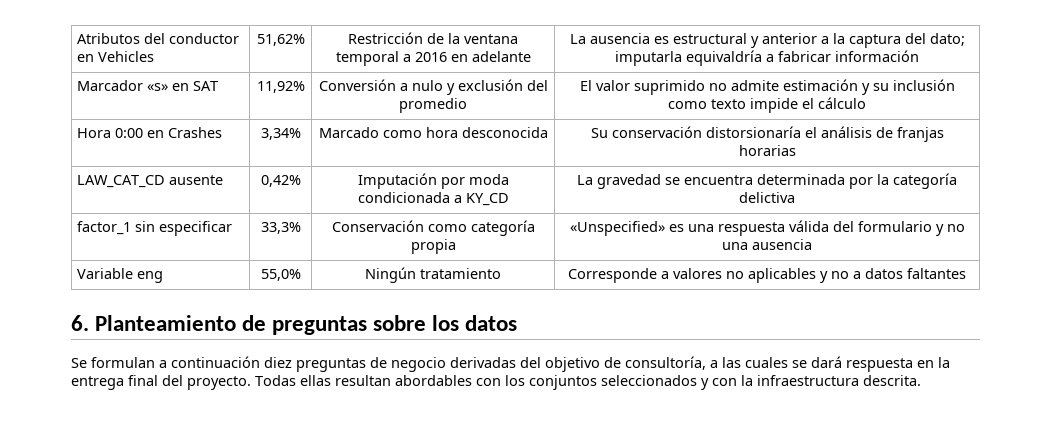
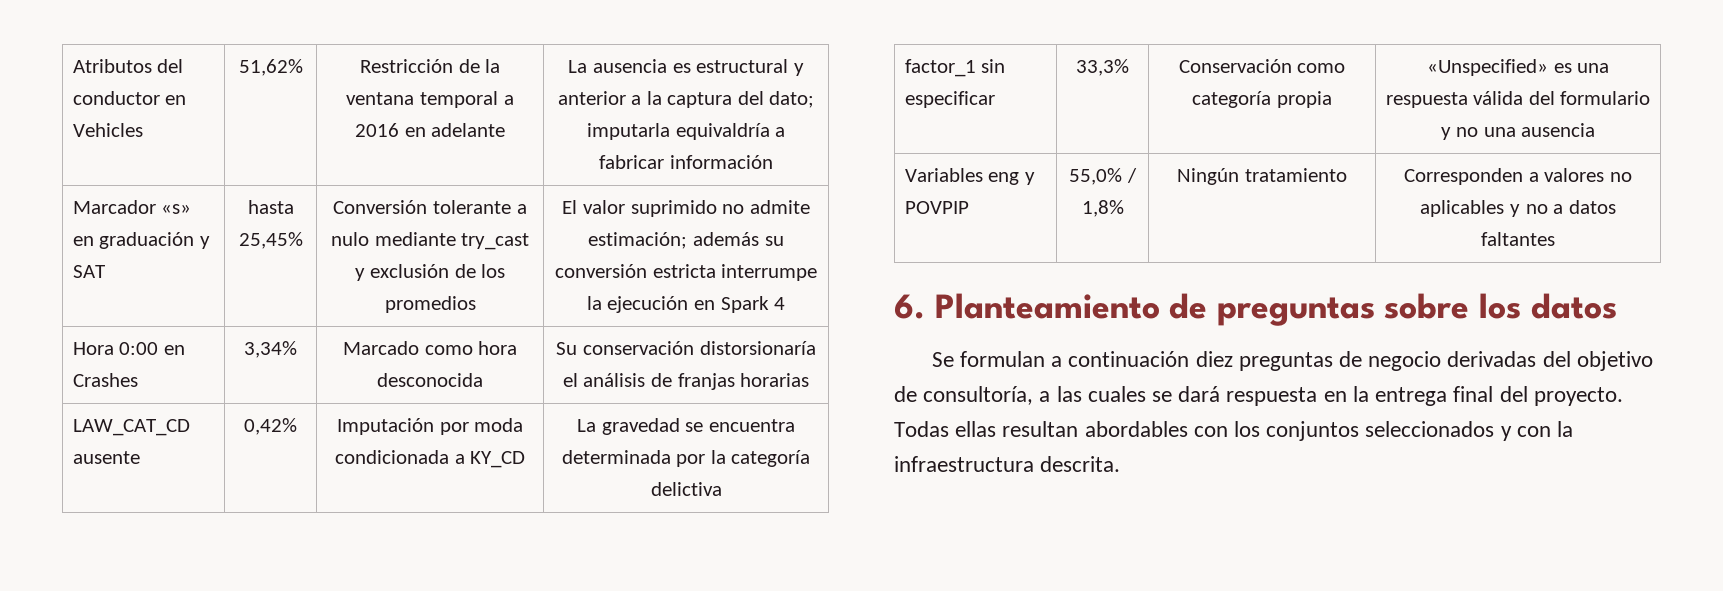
(190, 87) none -> [99,232,210,249] graduación y
[256,81,305,93] 11,92% -> [247,200,294,214] [238,232,303,249] hasta 25,45%
(396, 85) none -> [433,200,511,214] tolerante
[446,79,548,95] [398,98,467,113] y exclusión del promedio -> [374,232,530,250] [354,264,506,281] [384,296,476,313] mediante try_cast y exclusión de los promedios
[782,79,955,95] [668,97,866,113] estimación y su inclusión como texto impide el cálculo -> [588,232,784,249] [554,264,818,281] [586,296,786,313] estimación; además su conversión estricta interrumpe la ejecución en Spark 4
[77,268,134,279] Variable -> [904,168,983,182] Variables
(164, 277) none -> [1024,172,1035,185] [904,201,969,214] y POVPIP
(301, 275) none -> [1126,168,1137,183] [1081,200,1124,217] / 1,8%
[568,268,657,283] Corresponde -> [1404,168,1524,185] Corresponden

